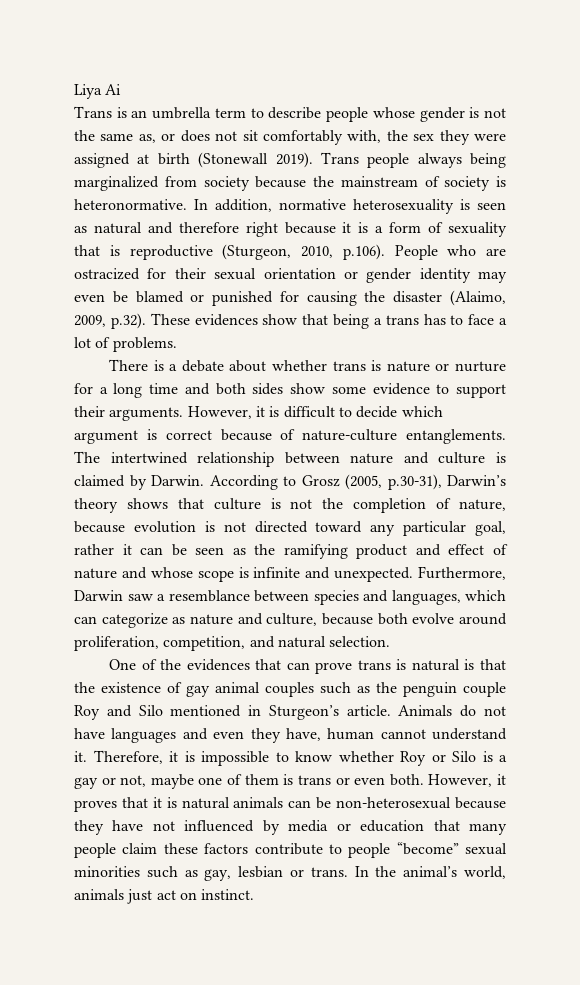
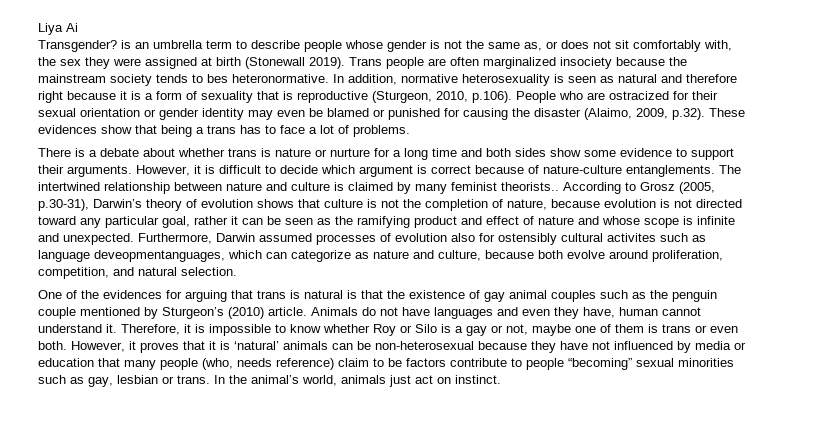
[74,106,112,118] Trans -> [38,40,117,52] Transgender?
[417,153,506,168] [74,176,506,191] always being marginalized from society because the mainstream of society is -> [428,57,687,69] [38,74,228,86] are often marginalized insociety because the mainstream society tends to bes
[151,475,204,486] Darwin. -> [415,182,559,194] many feminist theorists..
(118, 505) none -> [186,199,253,208] of evolution
[127,590,461,605] saw a resemblance between species and languages, -> [259,233,706,245] [38,250,225,262] assumed processes of evolution also for ostensibly cultural activites such as language deveopmentanguages,
[255,659,353,674] that can prove -> [166,290,253,302] for arguing that
[74,705,339,720] Roy and Silo mentioned in Sturgeon’s -> [80,307,264,319] mentioned by Sturgeon’s (2010)
[181,797,230,809] natural -> [234,341,279,350] ‘natural’
[122,843,198,854] claim these -> [202,358,402,370] (who, needs reference) claim to be
[396,842,459,855] “become” -> [568,358,632,370] “becoming”

